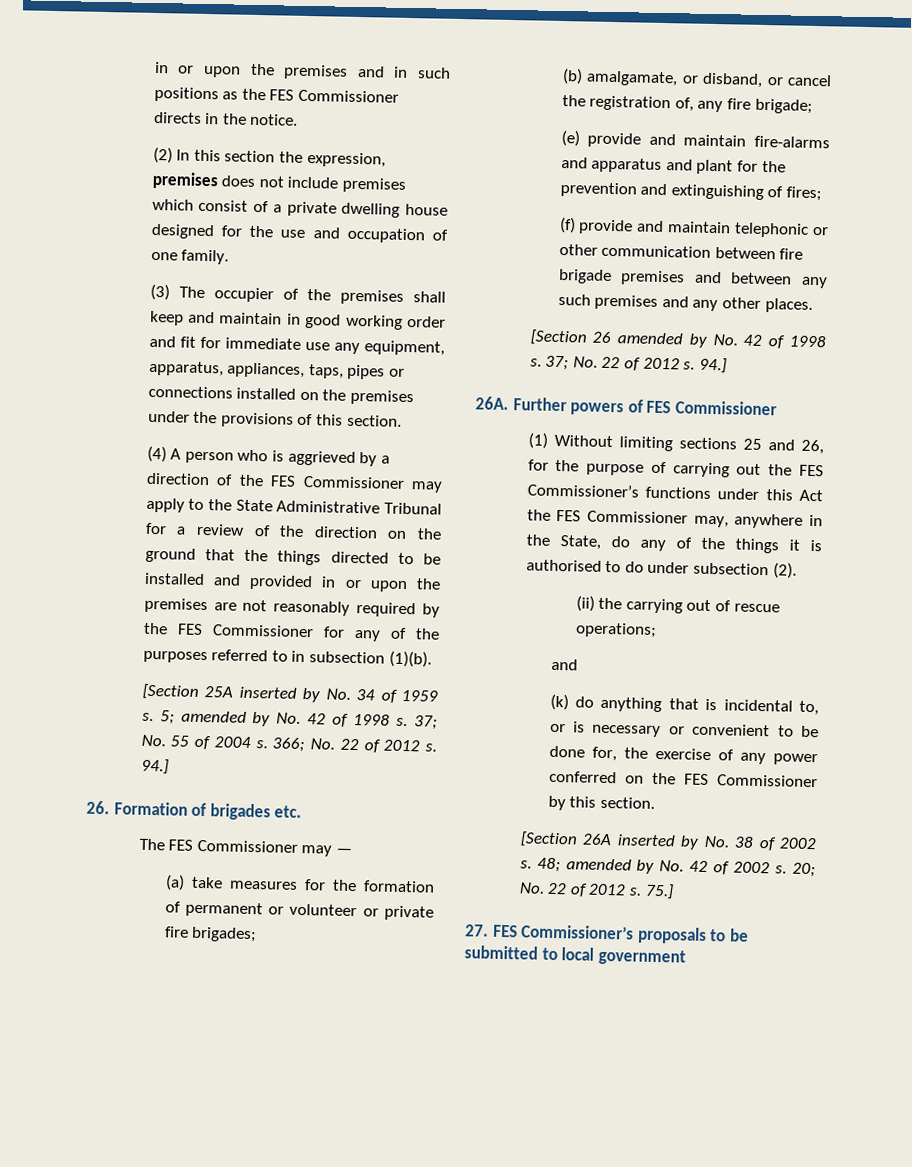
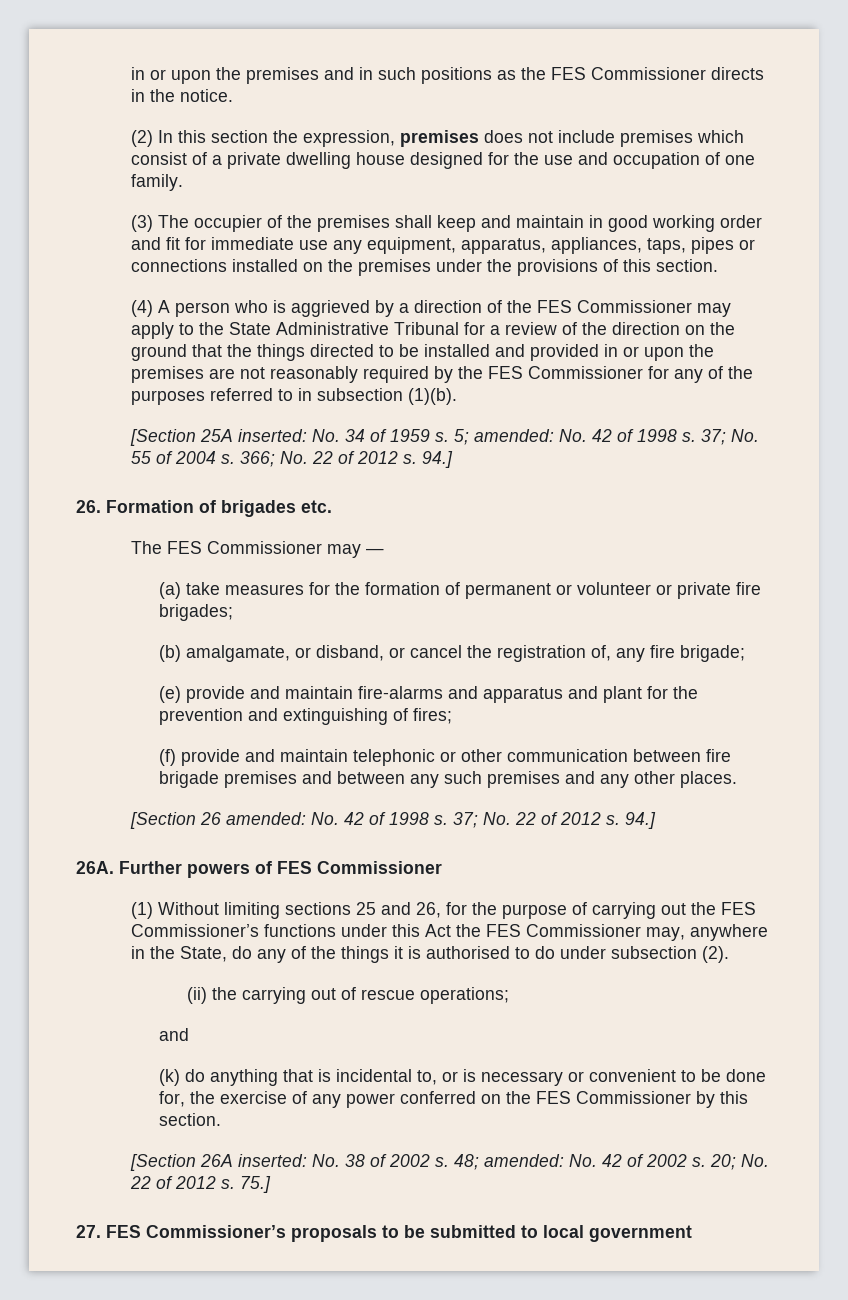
[238,686,321,703] inserted by -> [238,429,308,442] inserted:
[180,710,271,727] amended by -> [474,429,555,442] amended:
[617,332,707,348] amended by -> [226,812,307,825] amended:
[616,834,700,850] inserted by -> [238,1154,308,1167] inserted:
[565,858,655,874] amended by -> [484,1154,565,1167] amended:

